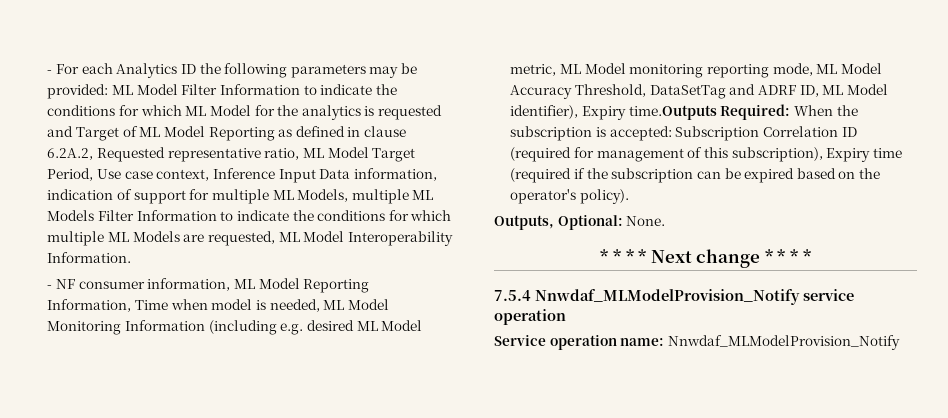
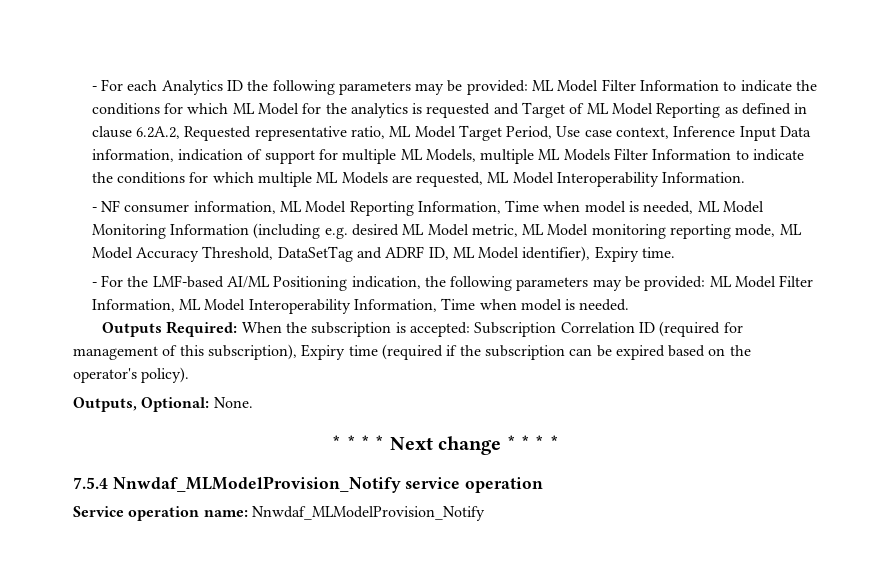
[628,105,717,120] time.Outputs -> [642,247,676,258] [91,275,814,291] [91,298,630,314] [101,322,162,337] time. // - For the LMF-based AI/ML Positioning indication, the following parameters may be provided: ML Model Filter Information, ML Model Interoperability Information, Time when model is needed. // Outputs

